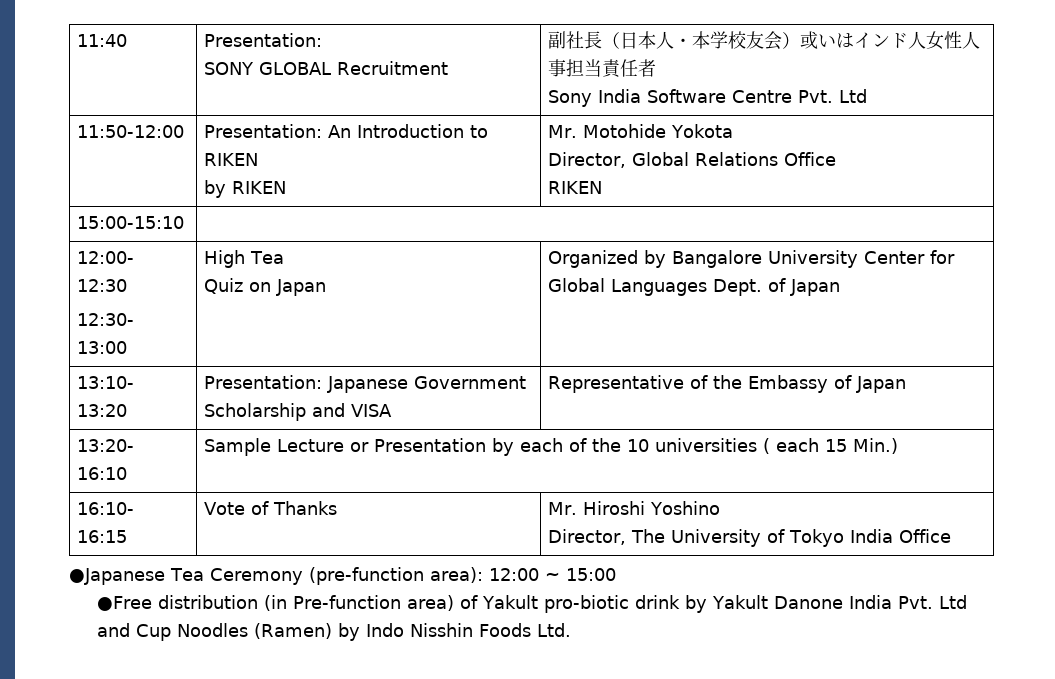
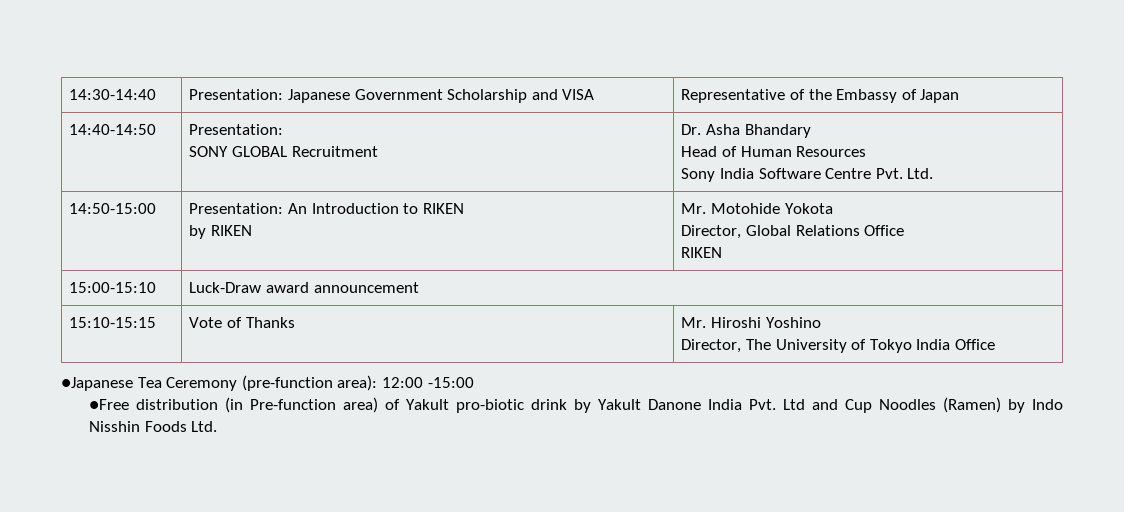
[77,34,128,47] [204,33,323,47] [204,61,449,75] [548,31,981,50] [548,59,657,78] 11:40 | Presentation: // SONY GLOBAL Recruitment | 副社長（日本人・本学校友会）或いはインド人女性人事担当責任者 -> [69,89,157,100] [189,89,595,103] [681,89,960,103] [69,124,157,135] [189,124,284,135] [189,146,378,157] [681,124,811,138] [681,146,867,157] 14:30-14:40 | Presentation: Japanese Government Scholarship and VISA | Representative of the Embassy of Japan // 14:40-14:50 | Presentation: // SONY GLOBAL Recruitment | Dr. Asha Bhandary // Head of Human Resources
[839,89,868,103] [77,125,185,138] Ltd // 11:50-12:00 -> [907,168,934,179] [69,203,157,214] Ltd. // 14:50-15:00
[77,251,135,264] [77,279,128,292] [77,313,135,326] [77,341,128,354] [204,250,285,268] [204,278,327,296] [548,250,956,268] [548,278,841,296] [77,376,135,389] [77,404,128,417] [204,375,527,393] [204,403,393,421] [548,375,907,393] [77,439,135,452] [77,467,128,480] [204,438,899,456] [77,502,135,515] [77,530,128,543] // 12:00- 12:30 // 12:30- 13:00 | High Tea // Quiz on Japan | Organized by Bangalore University Center for Global Languages Dept. of Japan // 13:10- 13:20 | Presentation: Japanese Government Scholarship and VISA | Representative of the Embassy of Japan // 13:20- 16:10 | Sample Lecture or Presentation by each of the 10 universities ( each 15 Min.) // 16:10- 16:15 -> [189,282,419,293] [69,317,157,328] Luck-Draw award announcement // 15:10-15:15
[544,568,616,581] ~ 15:00 -> [427,377,474,388] -15:00

